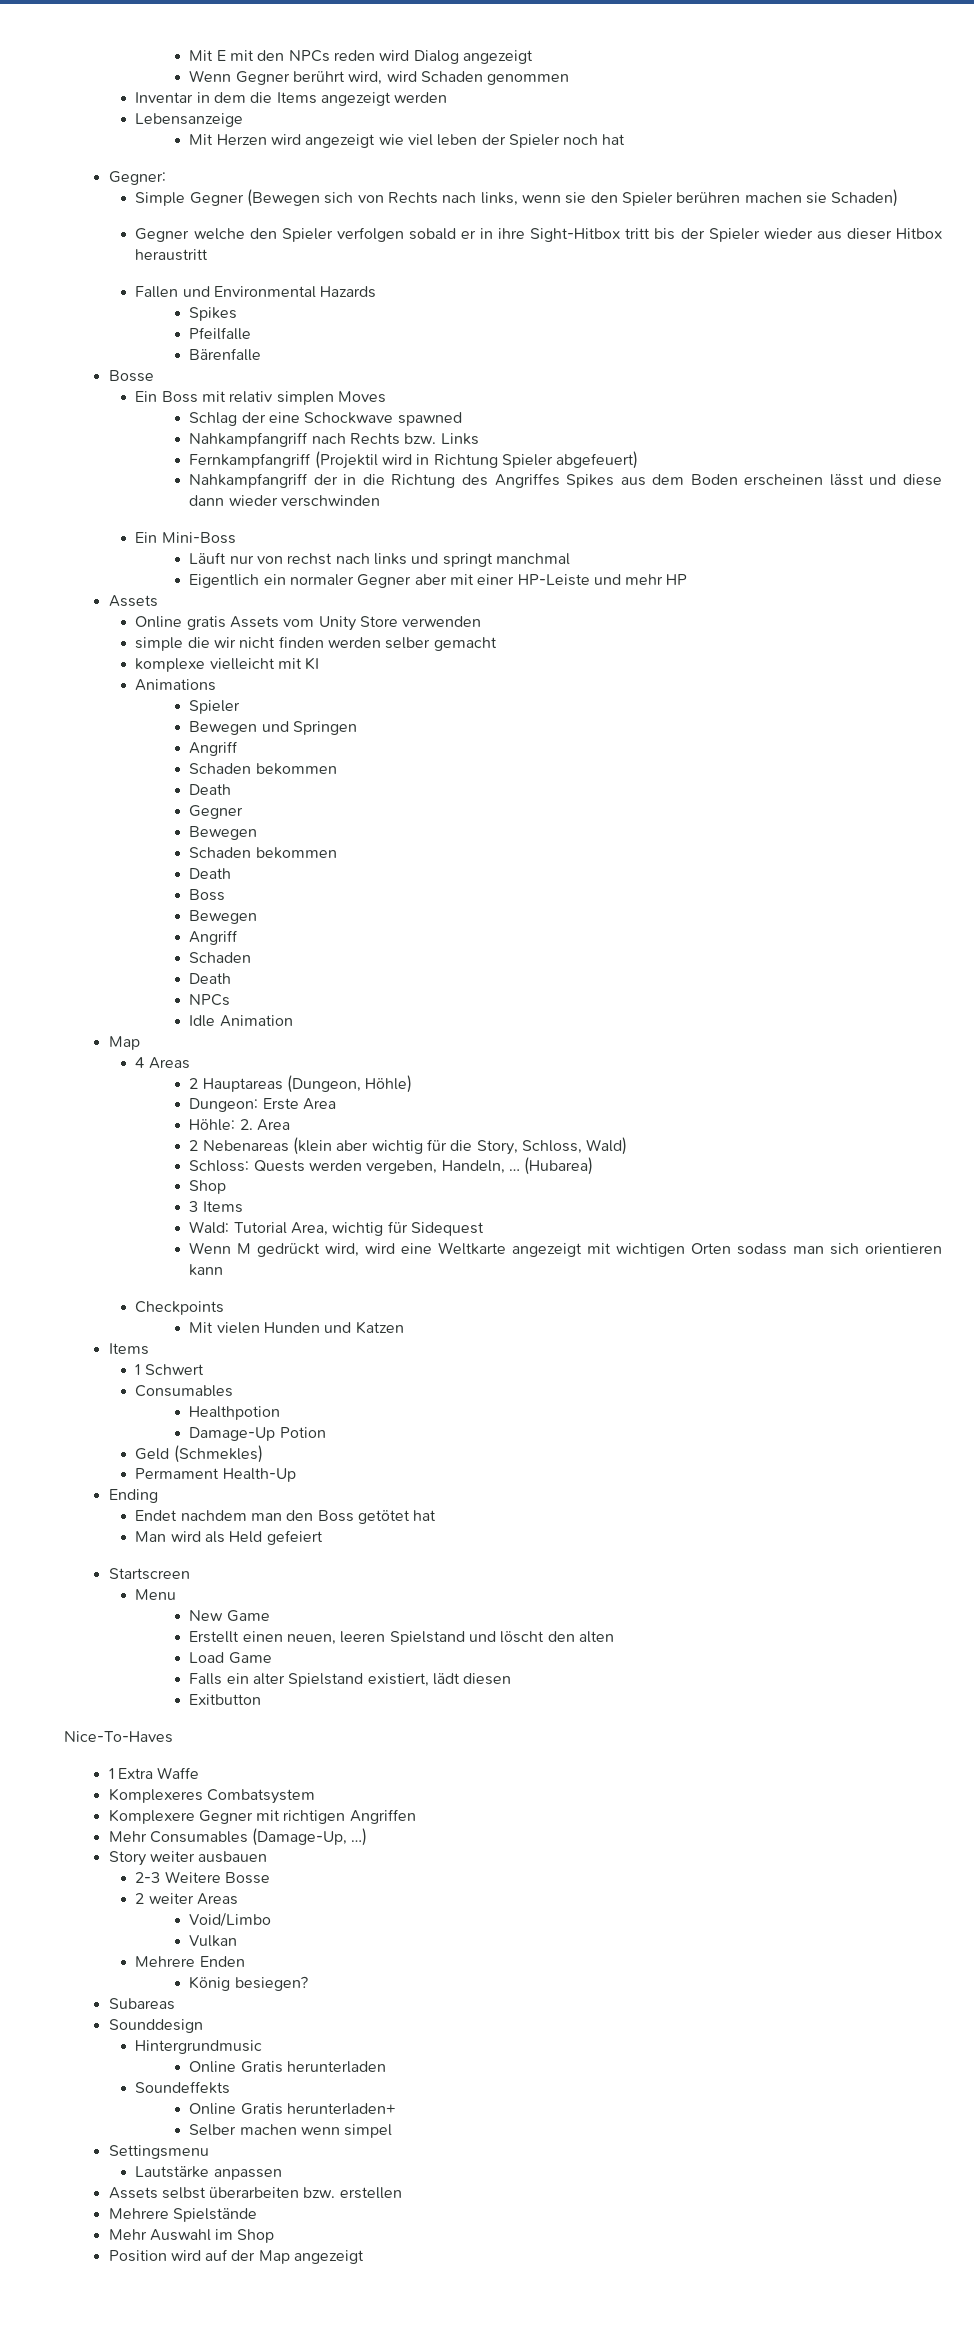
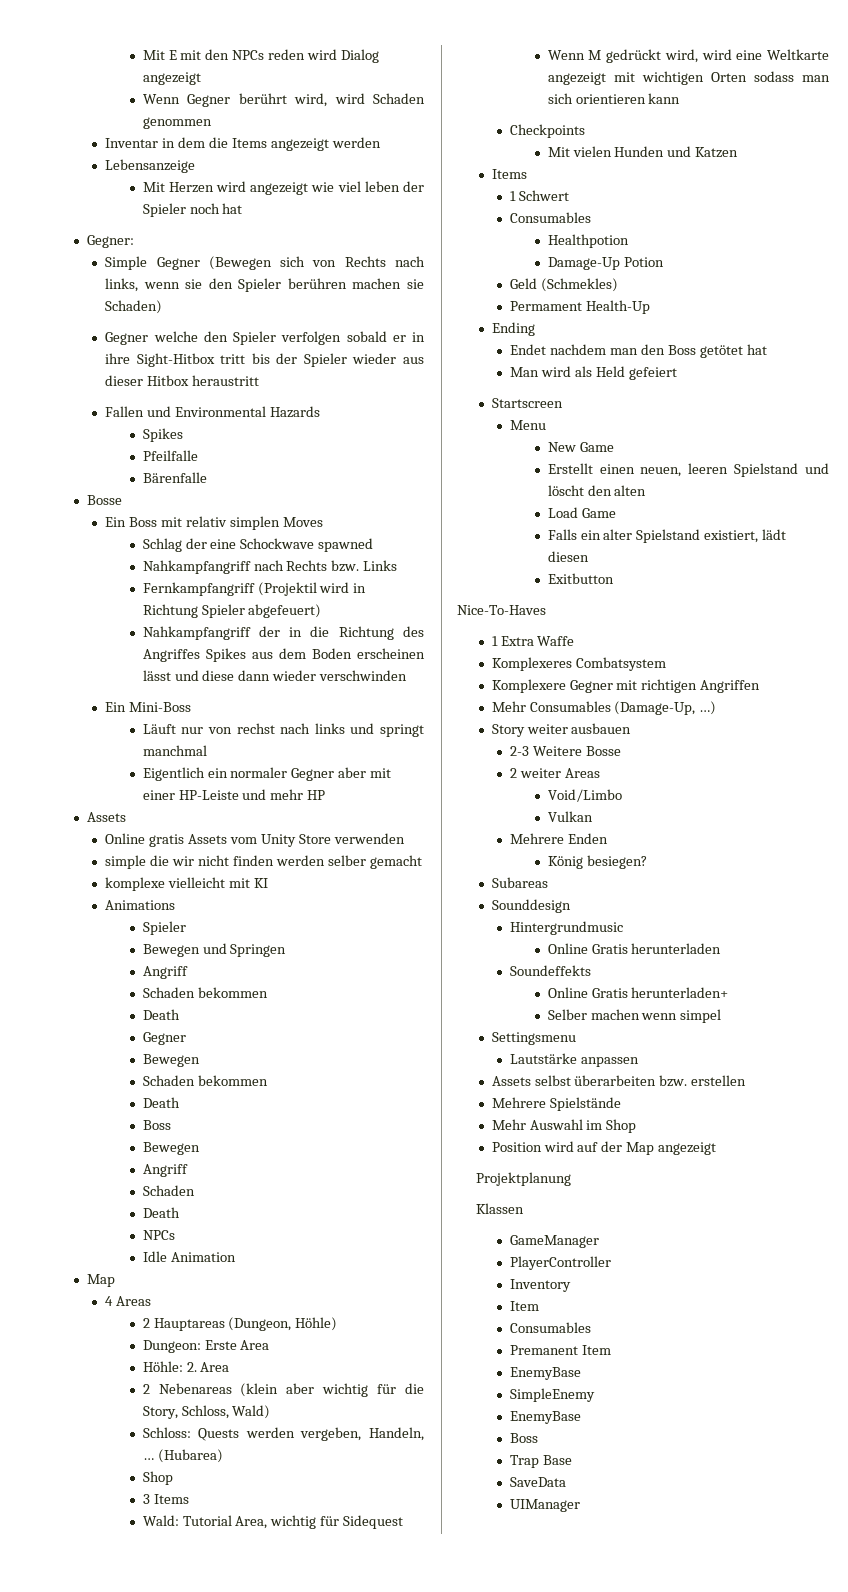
(365, 2257) none -> [475,1172,571,1186] [475,1203,524,1214] [510,1235,600,1248] [510,1256,612,1270] [510,1279,572,1292] [510,1301,540,1311] [510,1322,592,1333] [510,1345,612,1355] [510,1367,582,1380] [510,1388,596,1402] [510,1411,582,1424] [510,1433,539,1443] [510,1455,573,1468] [510,1477,567,1487] [510,1499,581,1512] // Projektplanung // Klassen // GameManager // PlayerController // Inventory // Item // Consumables // Premanent Item // EnemyBase // SimpleEnemy // EnemyBase // Boss // Trap Base // SaveData // UIManager

